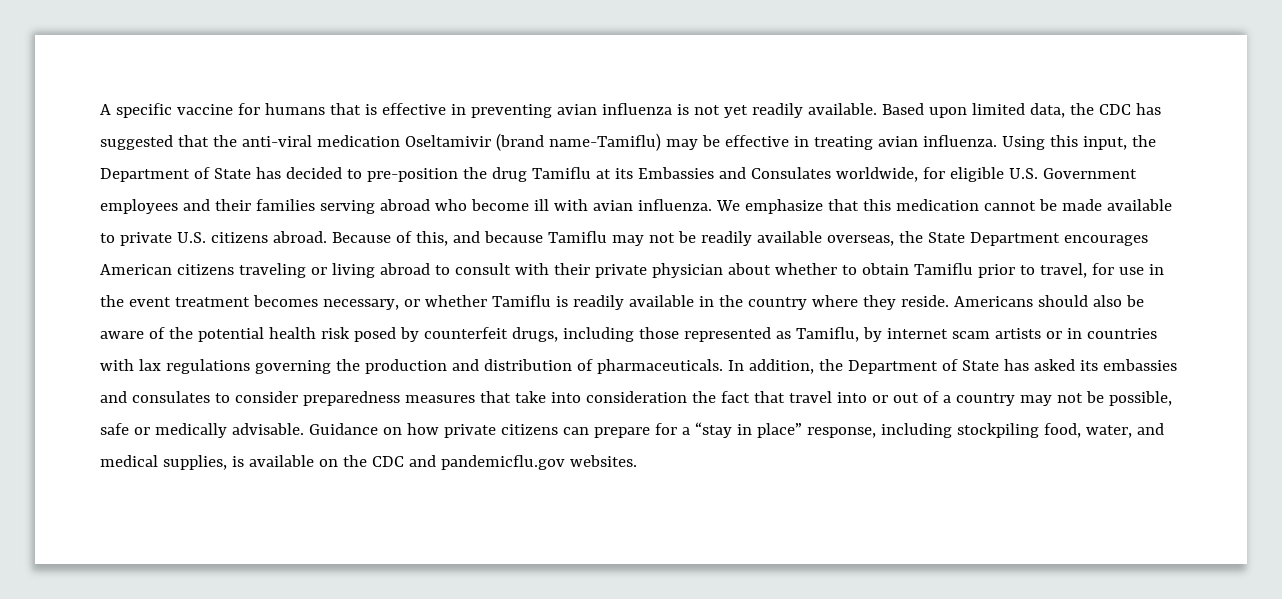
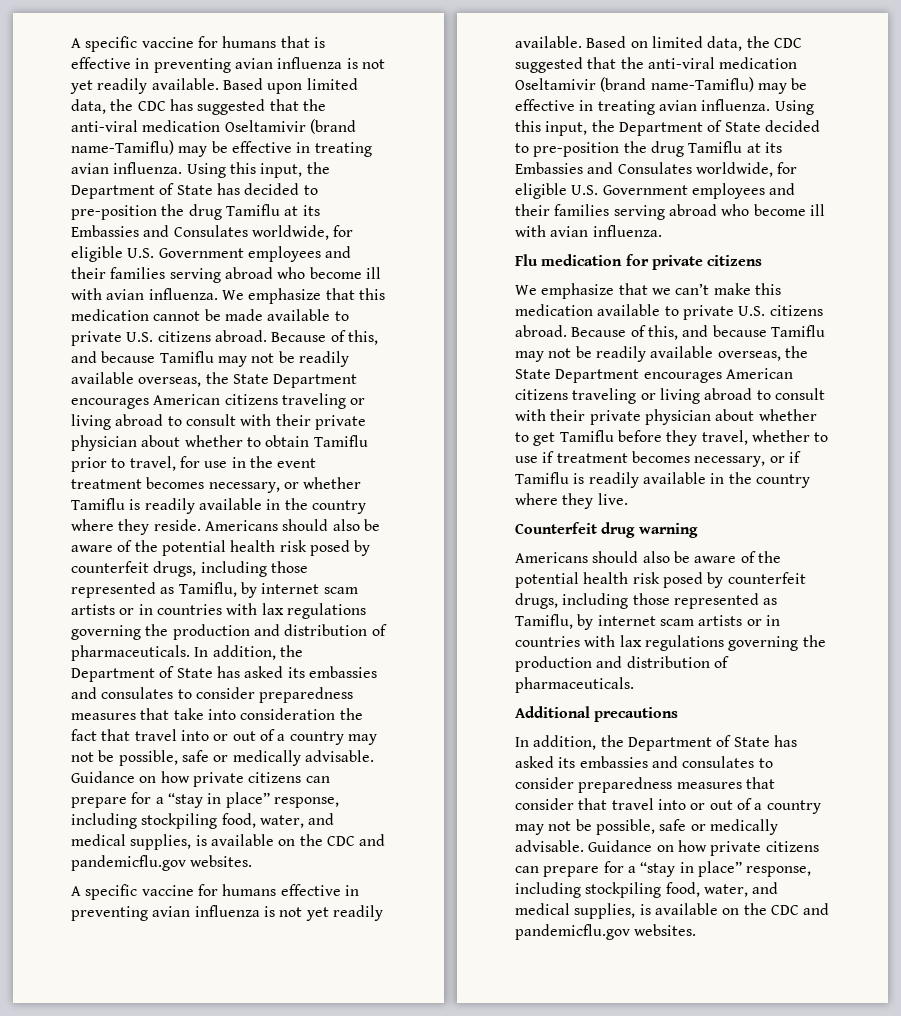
(637, 461) none -> [71,884,359,900] [71,905,383,921] [515,36,802,51] [515,57,798,73] [515,77,808,94] [515,99,814,115] [515,120,820,136] [515,141,782,157] [515,162,798,177] [515,183,796,199] [515,204,825,220] [515,225,662,237] [515,254,763,270] [515,283,781,299] [515,304,823,320] [515,325,825,340] [515,346,808,362] [515,368,793,383] [515,388,825,404] [515,409,817,425] [515,430,829,446] [515,451,801,467] [515,472,810,488] [515,493,628,509] [515,522,698,538] [515,551,781,563] [515,572,806,588] [515,593,778,609] [515,614,780,630] [515,635,826,651] [515,656,729,672] [515,677,634,693] [515,706,679,722] [515,735,797,751] [515,756,773,768] [515,777,775,793] [515,798,821,814] [515,819,778,835] [515,840,819,856] [515,861,812,877] [515,882,779,898] [515,903,830,919] [515,924,697,940] // A specific vaccine for humans effective in preventing avian influenza is not yet readily available. Based on limited data, the CDC suggested that the anti-viral medication Oseltamivir (brand name-Tamiflu) may be effective in treating avian influenza. Using this input, the Department of State decided to pre-position the drug Tamiflu at its Embassies and Consulates worldwide, for eligible U.S. Government employees and their families serving abroad who become ill with avian influenza. // Flu medication for private citizens // We emphasize that we can’t make this medication available to private U.S. citizens abroad. Because of this, and because Tamiflu may not be readily available overseas, the State Department encourages American citizens traveling or living abroad to consult with their private physician about whether to get Tamiflu before they travel, whether to use if treatment becomes necessary, or if Tamiflu is readily available in the country where they live. // Counterfeit drug warning // Americans should also be aware of the potential health risk posed by counterfeit drugs, including those represented as Tamiflu, by internet scam artists or in countries with lax regulations governing the production and distribution of pharmaceuticals. // Additional precautions // In addition, the Department of State has asked its embassies and consulates to consider preparedness measures that consider that travel into or out of a country may not be possible, safe or medically advisable. Guidance on how private citizens can prepare for a “stay in place” response, including stockpiling food, water, and medical supplies, is available on the CDC and pandemicflu.gov websites.

